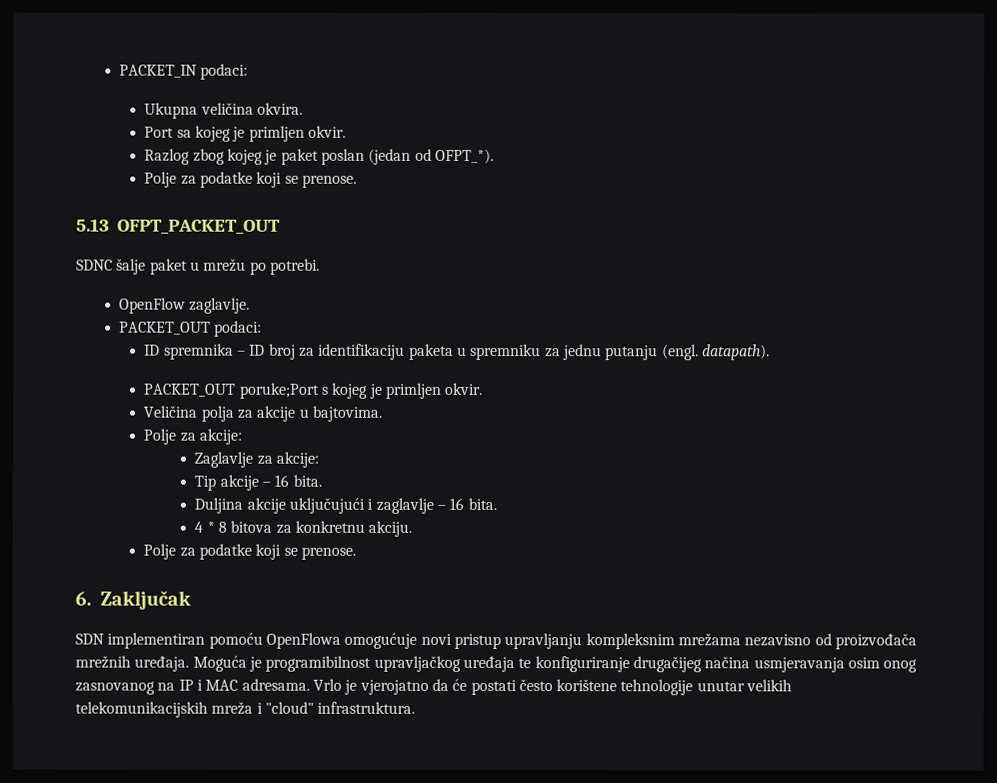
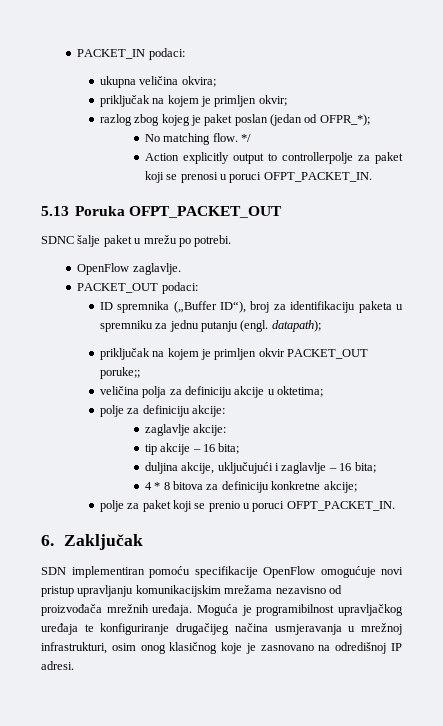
[144,102,304,119] [144,125,347,142] [144,148,191,165] Ukupna veličina okvira. // Port sa kojeg je primljen okvir. // Razlog -> [99,76,216,88] [99,95,287,107] [99,114,132,126] ukupna veličina okvira; // priključak na kojem je primljen okvir; // razlog
[435,148,495,164] [144,171,358,188] OFPT_*). // Polje za podatke koji se prenose. -> [319,114,370,126] [144,133,252,145] [144,152,403,164] [144,171,372,183] OFPR_*); // No matching flow. */ // Action explicitly output to controllerpolje za paket koji se prenosi u poruci OFPT_PACKET_IN.
(110, 225) none -> [75,206,126,216] Poruka
[237,344,266,356] – ID -> [173,301,247,313] („Buffer ID“),
[701,344,770,361] [143,382,484,399] [143,405,198,418] datapath). // PACKET_OUT poruke;Port s kojeg je primljen okvir. // Veličina -> [271,320,321,332] [99,348,369,360] [99,367,140,379] [99,386,139,395] datapath); // priključak na kojem je primljen okvir PACKET_OUT poruke;; // veličina
(254, 414) none -> [184,386,232,398] definiciju
[312,405,383,422] [143,428,243,445] [194,451,320,468] [194,475,217,491] bajtovima. // Polje za akcije: // Zaglavlje za akcije: // Tip -> [277,386,324,397] [99,405,225,417] [144,424,227,436] [144,444,157,455] oktetima; // polje za definiciju akcije: // zaglavlje akcije: // tip
[292,474,322,487] [194,497,286,514] bita. // Duljina akcije -> [218,443,240,454] [144,462,215,474] bita; // duljina akcije,
[467,497,497,510] bita. -> [354,462,376,473] bita;
[294,520,413,537] [143,543,357,560] konkretnu akciju. // Polje za podatke koji se prenose. -> [221,481,357,493] [99,500,395,512] definiciju konkretne akcije; // polje za paket koji se prenio u poruci OFPT_PACKET_IN.
[265,632,341,649] OpenFlowa -> [194,566,315,578] specifikacije OpenFlow
[585,633,675,650] kompleksnim -> [135,585,221,597] komunikacijskim
[847,657,918,673] [75,678,793,696] [75,701,416,718] osim onog zasnovanog na IP i MAC adresama. Vrlo je vjerojatno da će postati često korištene tehnologije unutar velikih telekomunikacijskih mreža i "cloud" infrastruktura. -> [348,623,403,635] [41,642,402,654] [41,661,74,670] u mrežnoj infrastrukturi, osim onog klasičnog koje je zasnovano na odredišnoj IP adresi.

